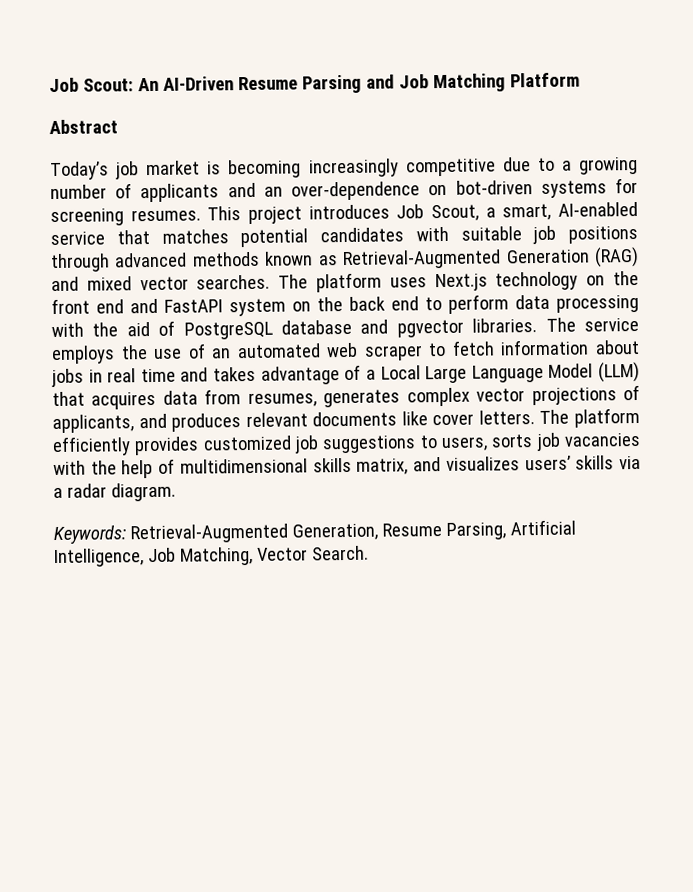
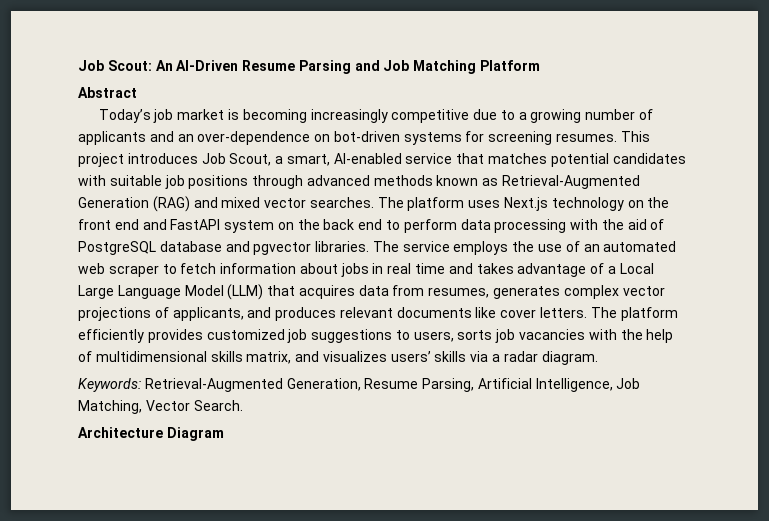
(369, 553) none -> [78,427,224,441] // Architecture Diagram

